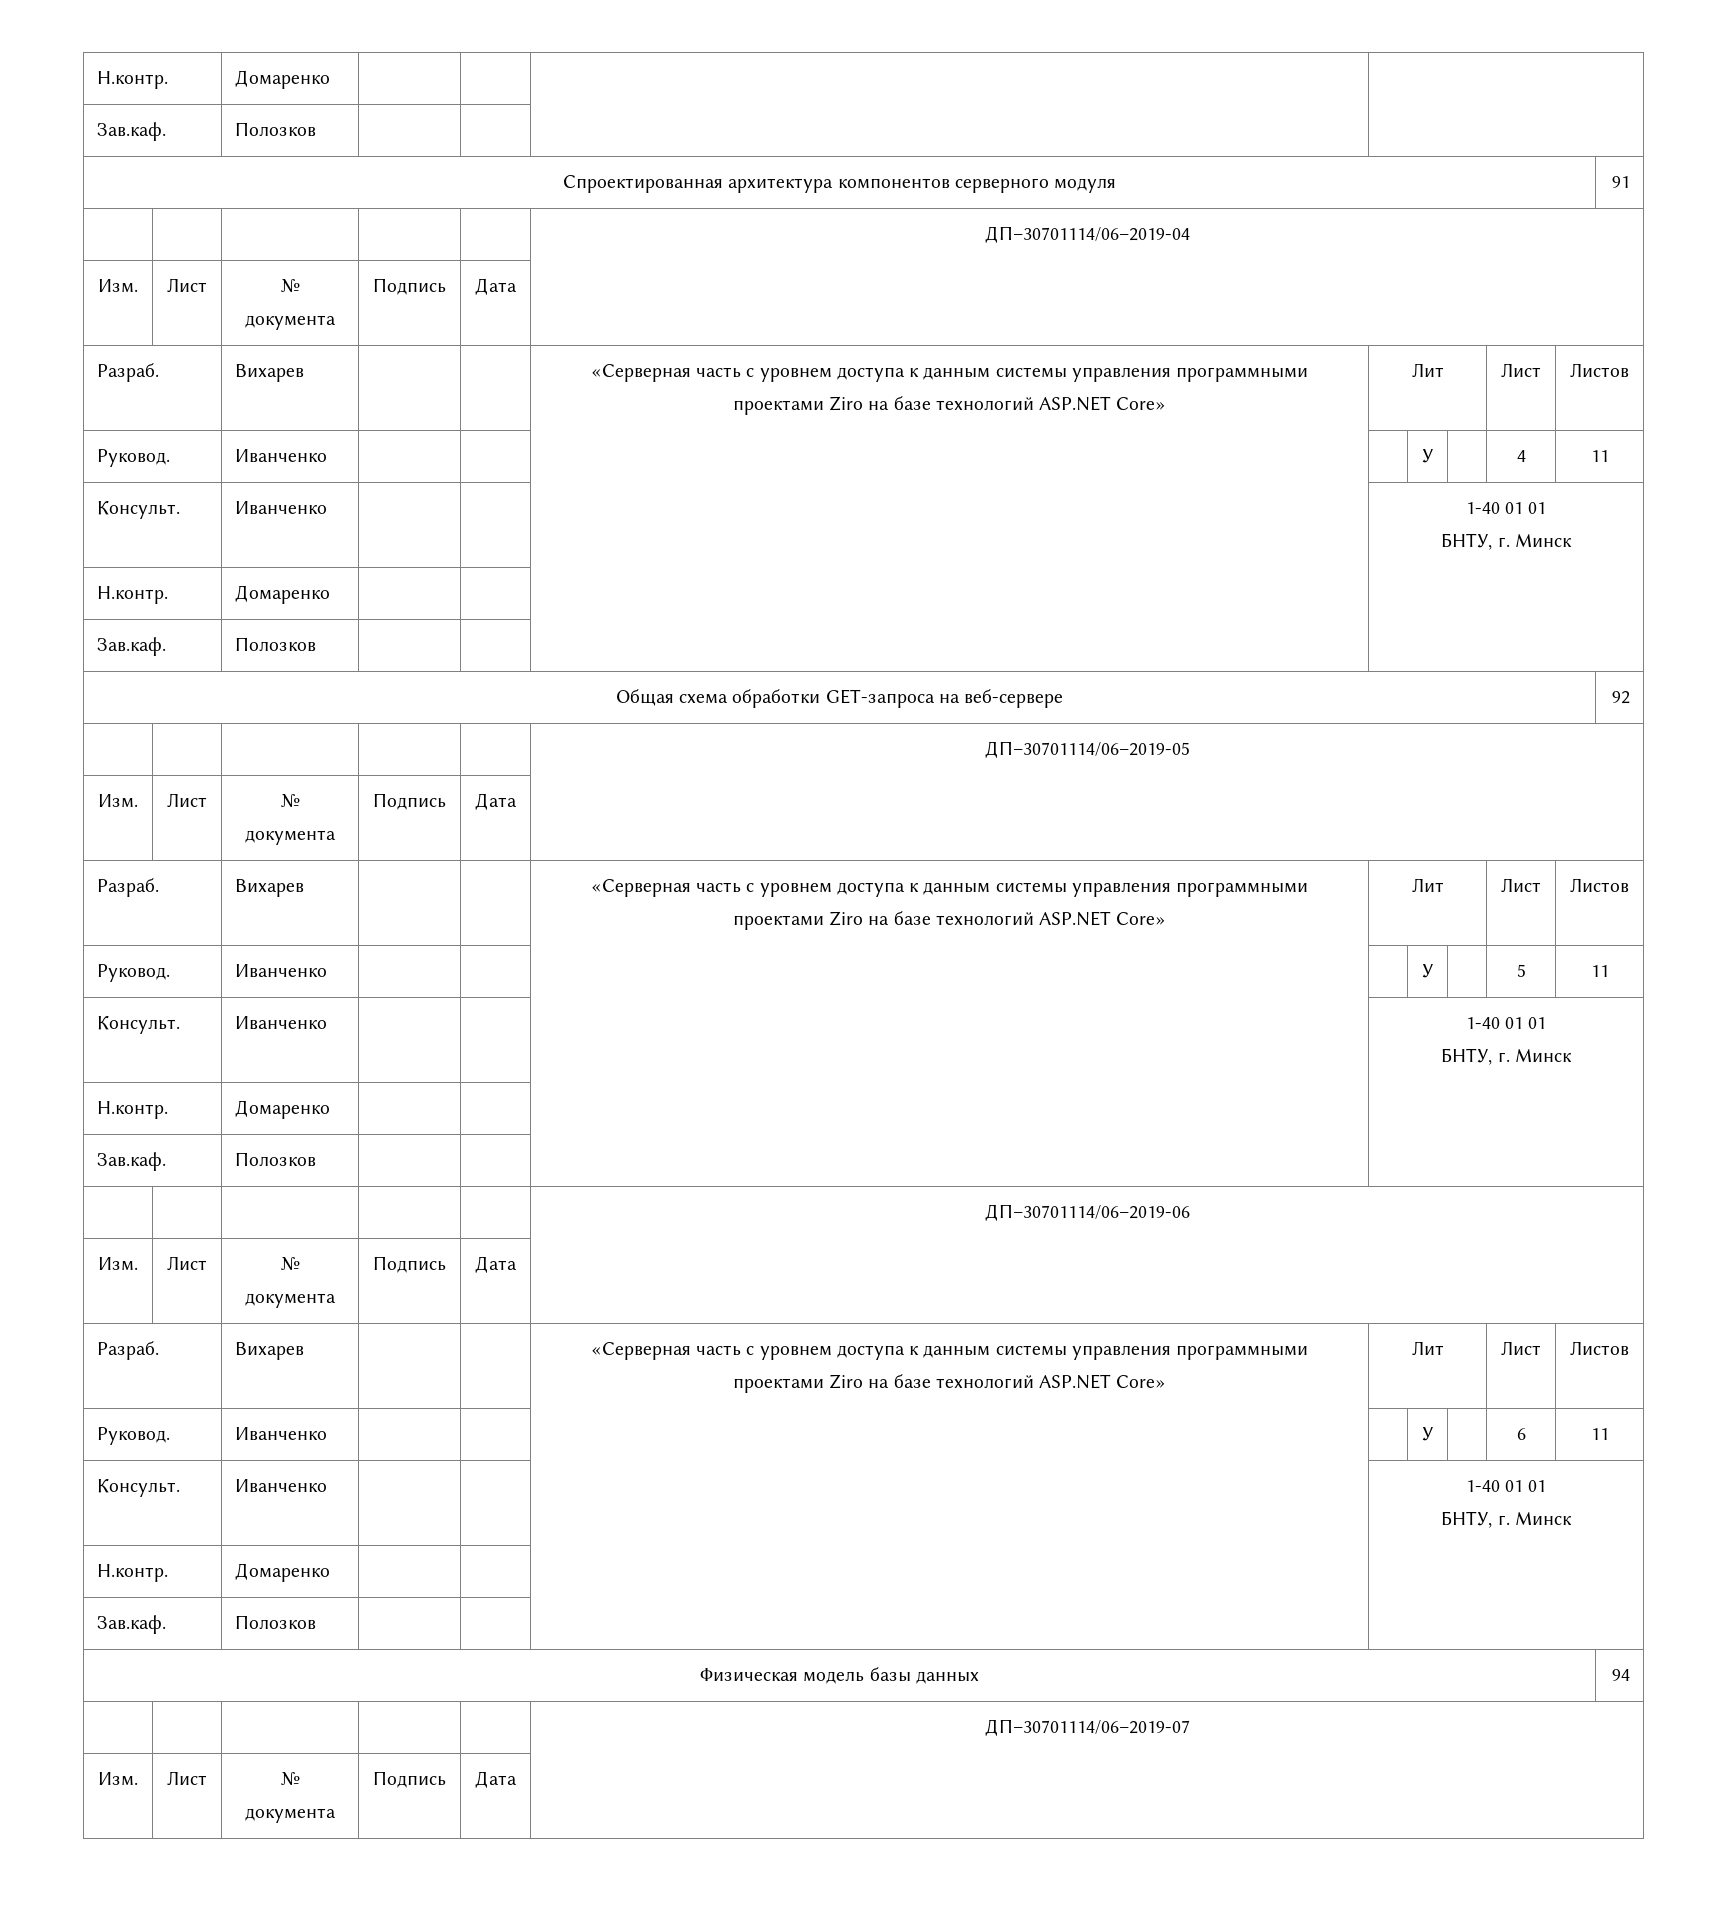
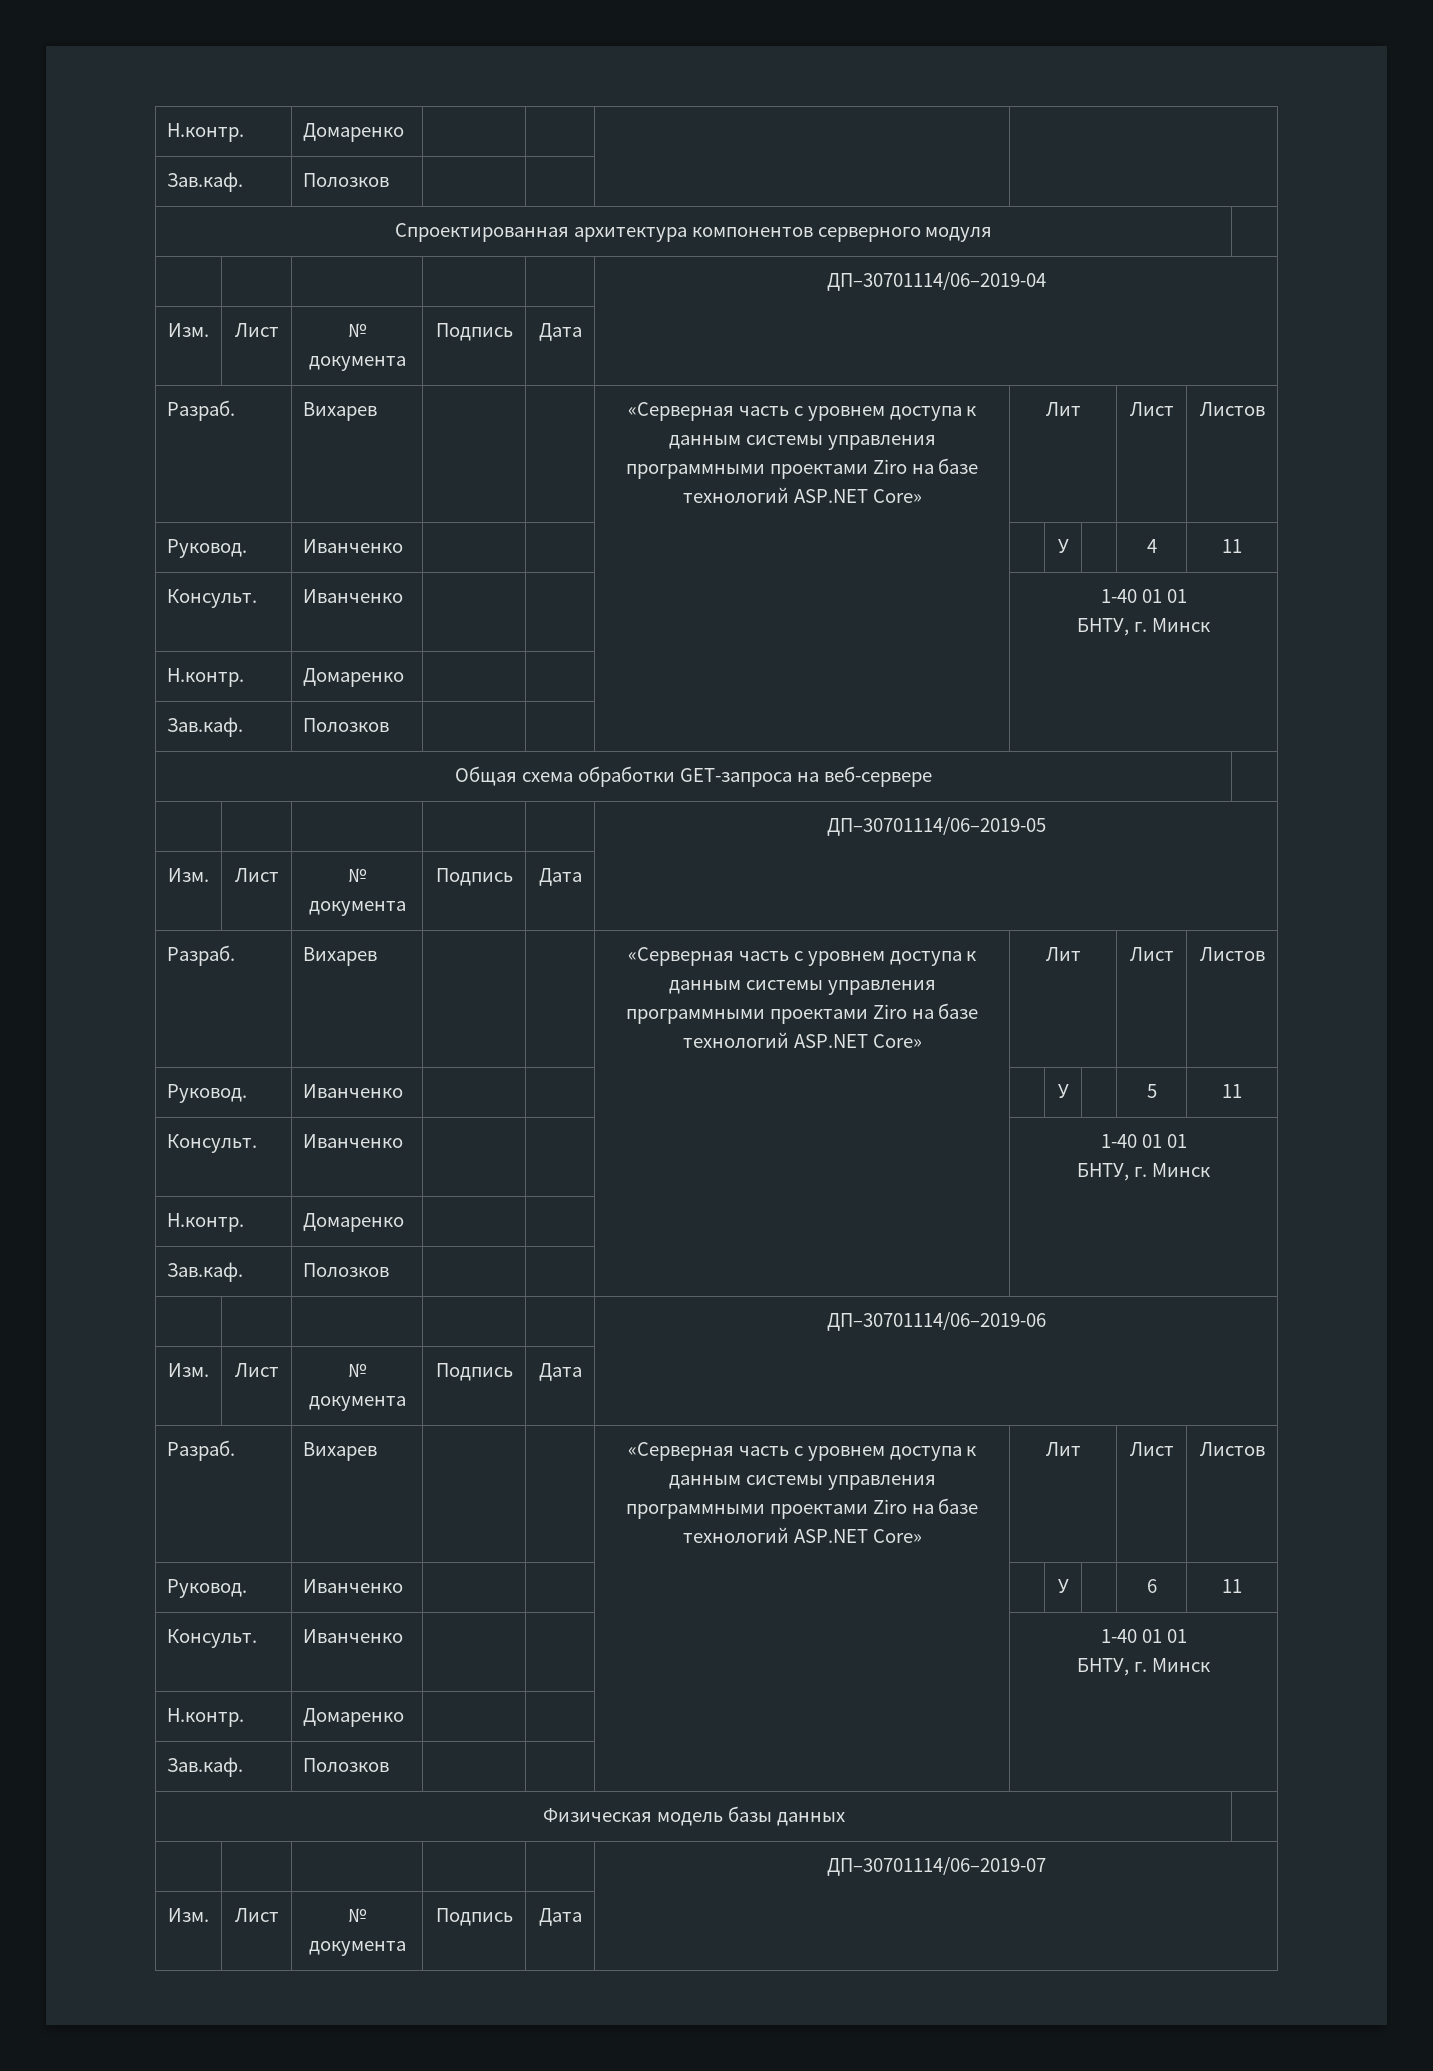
[1611,176,1630,188] 91 -> (993, 234) none
[1611,691,1630,704] 92 -> (932, 776) none
[1611,1669,1630,1681] 94 -> (845, 1819) none

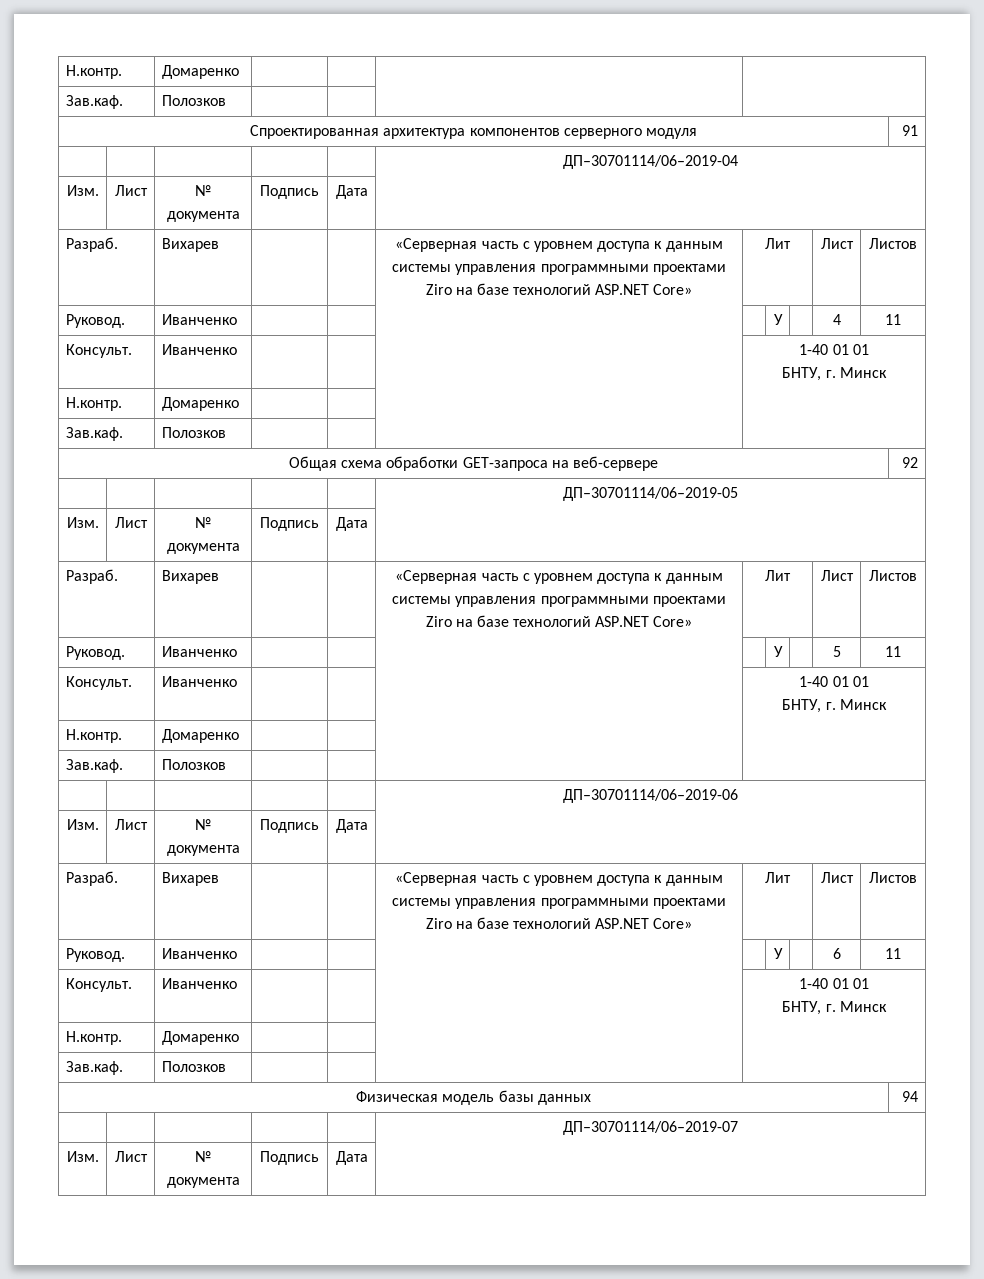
(993, 234) none -> [902,125,919,136] 91
(932, 776) none -> [902,457,919,468] 92
(845, 1819) none -> [902,1091,919,1102] 94

